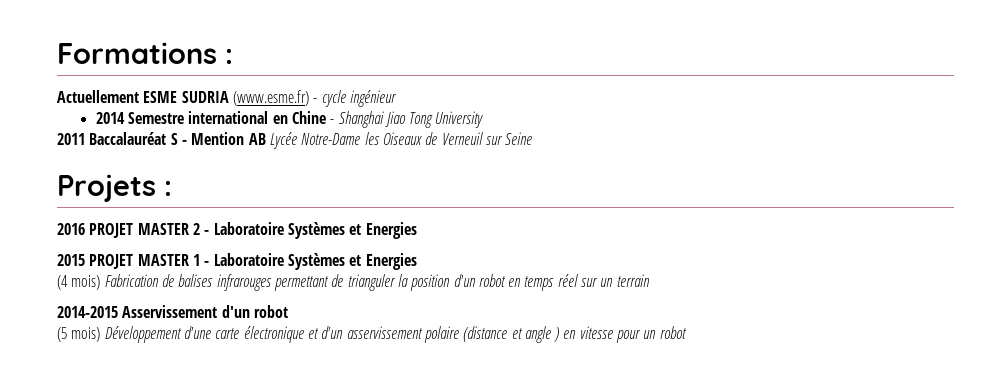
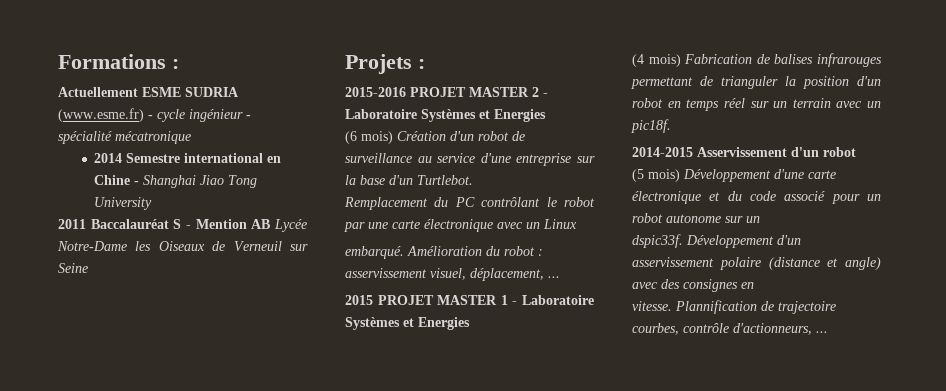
(397, 98) none -> [246,115,251,119] [58,131,191,144] - spécialité mécatronique
[57,223,85,235] 2016 -> [345,87,406,97] 2015-2016
(417, 230) none -> [345,131,525,144] [345,153,595,166] [345,175,473,185] [344,197,595,210] [344,219,577,232] [345,246,543,259] [345,268,560,281] // (6 mois) Création d'un robot de surveillance au service d'une entreprise sur la base d'un Turtlebot. // Remplacement du PC contrôlant le robot par une carte électronique avec un Linux // embarqué. Amélioration du robot : asservissement visuel, déplacement, ...
(650, 280) none -> [836,101,881,108] [631,119,671,133] avec un pic18f.
(319, 333) none -> [727,191,881,204] [632,213,760,223] [632,234,774,248] du code associé pour un robot autonome sur un // dspic33f. Développement
[524,326,687,343] angle ) en vitesse pour un robot -> [845,257,881,270] [632,279,754,292] [632,300,836,314] [632,323,828,335] angle) avec des consignes en // vitesse. Plannification de trajectoire courbes, contrôle d'actionneurs, ...

